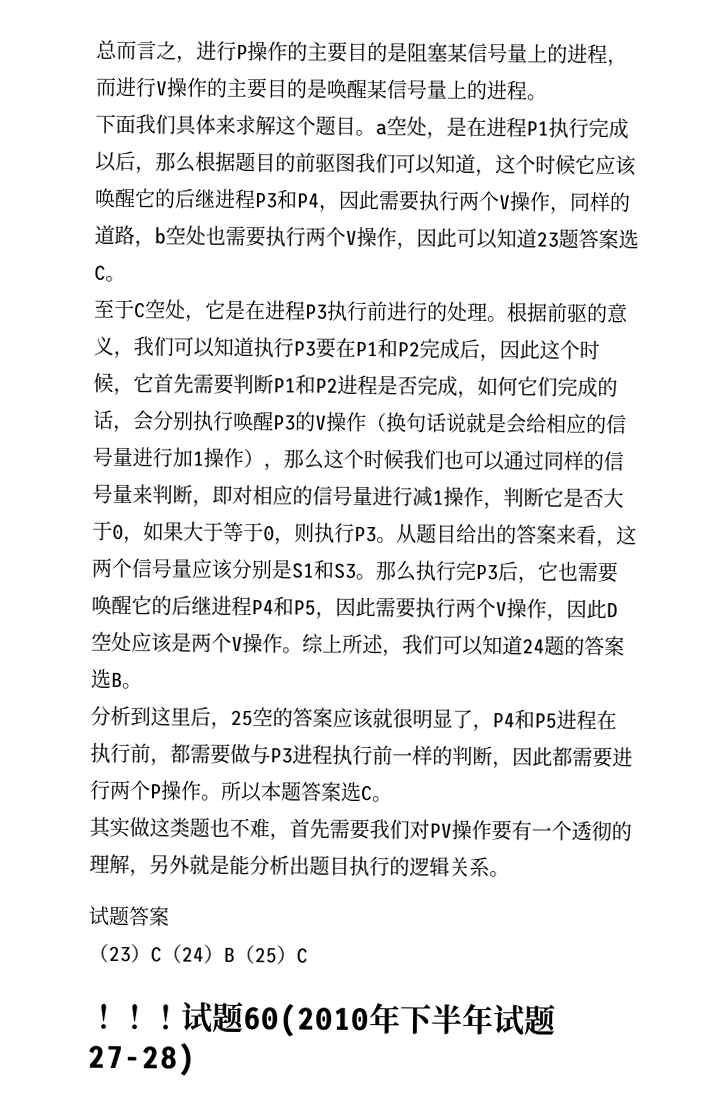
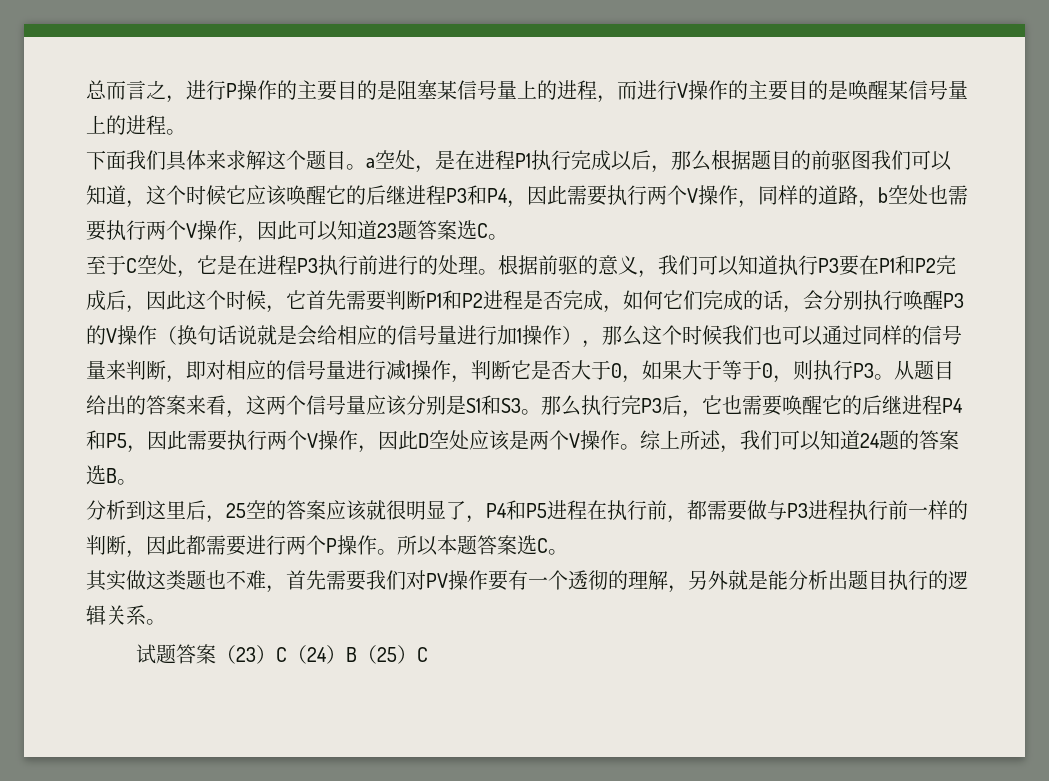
(170, 916) // -> (217, 654) none
[88,1001,556,1039] [87,1041,196,1077] // ！！！试题60(2010年下半年试题27-28) -> (429, 654) none

